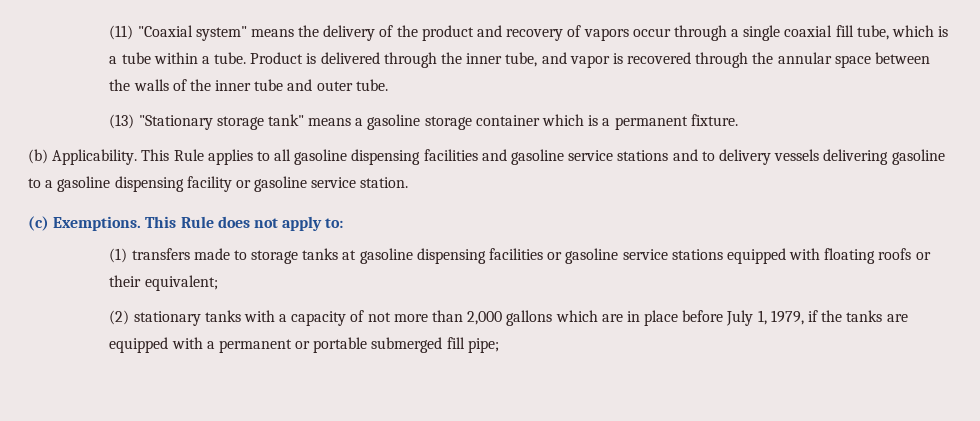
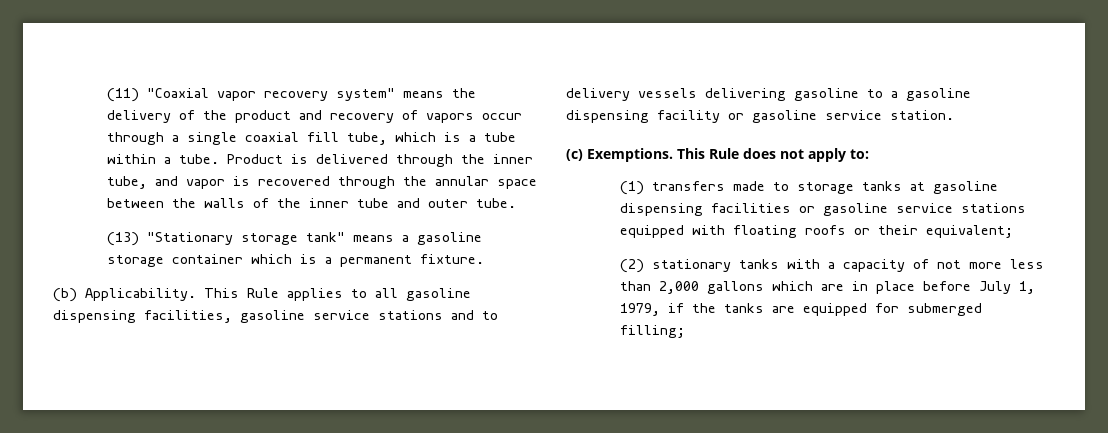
(193, 31) none -> [217,91,329,101] vapor recovery
[423,149,507,161] facilities and -> [144,310,232,323] facilities,
(428, 318) none -> [1010,259,1045,269] less
[171,337,499,353] with a permanent or portable submerged fill pipe; -> [875,303,983,316] [620,325,686,338] for submerged filling;

